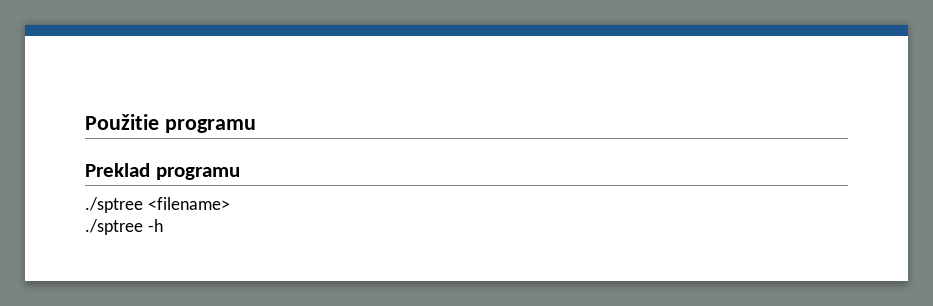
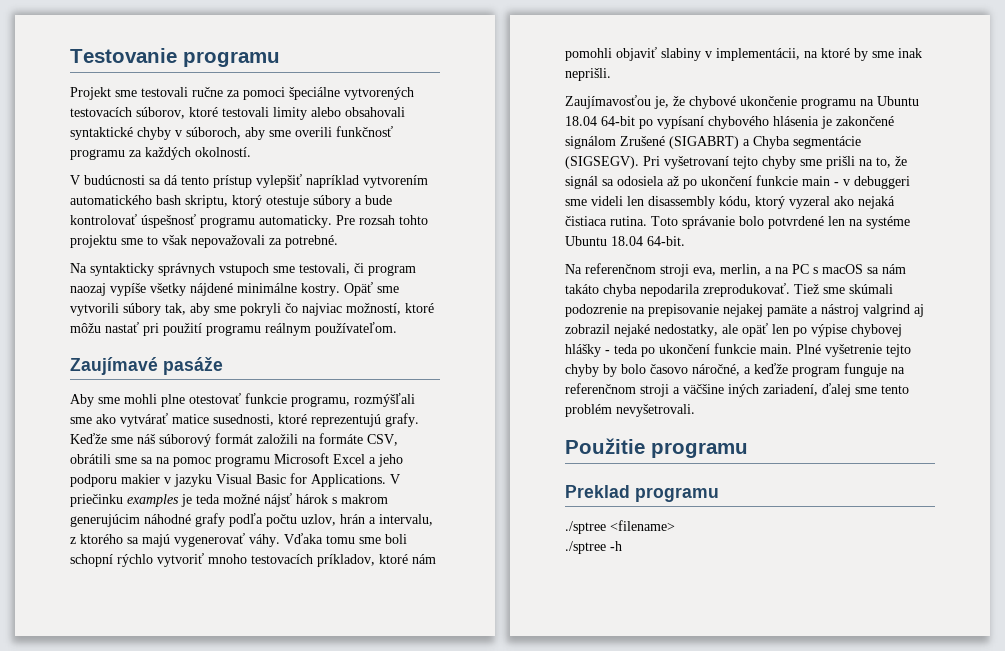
(85, 122) none -> [70,48,280,67] [70,87,414,100] [70,107,405,120] [70,126,393,140] [70,147,251,160] [70,174,428,188] [70,195,392,208] [70,214,428,228] [70,235,338,248] [70,263,416,276] [70,282,399,296] [70,303,434,316] [70,322,397,336] [70,357,223,375] [70,393,415,407] [70,413,419,427] [70,433,398,447] [70,453,403,467] [70,473,400,487] [70,493,388,507] [70,513,433,527] [70,533,407,547] [70,553,436,567] [565,47,922,61] [565,68,611,81] [565,95,919,109] [565,116,894,129] [565,136,861,149] [565,156,907,169] [565,175,910,189] [565,196,895,209] [565,216,910,229] [565,236,685,246] [565,263,906,277] [565,283,893,297] [565,304,924,317] [565,323,902,337] [565,343,911,357] [565,363,905,377] [565,383,909,397] [565,404,695,417] Testovanie programu // Projekt sme testovali ručne za pomoci špeciálne vytvorených testovacích súborov, ktoré testovali limity alebo obsahovali syntaktické chyby v súboroch, aby sme overili funkčnosť programu za každých okolností. // V budúcnosti sa dá tento prístup vylepšiť napríklad vytvorením automatického bash skriptu, ktorý otestuje súbory a bude kontrolovať úspešnosť programu automaticky. Pre rozsah tohto projektu sme to však nepovažovali za potrebné. // Na syntakticky správnych vstupoch sme testovali, či program naozaj vypíše všetky nájdené minimálne kostry. Opäť sme vytvorili súbory tak, aby sme pokryli čo najviac možností, ktoré môžu nastať pri použití programu reálnym používateľom. // Zaujímavé pasáže // Aby sme mohli plne otestovať funkcie programu, rozmýšľali sme ako vytvárať matice susednosti, ktoré reprezentujú grafy. Keďže sme náš súborový formát založili na formáte CSV, obrátili sme sa na pomoc programu Microsoft Excel a jeho podporu makier v jazyku Visual Basic for Applications. V priečinku examples je teda možné nájsť hárok s makrom generujúcim náhodné grafy podľa počtu uzlov, hrán a intervalu, z ktorého sa majú vygenerovať váhy. Vďaka tomu sme boli schopní rýchlo vytvoriť mnoho testovacích príkladov, ktoré nám pomohli objaviť slabiny v implementácii, na ktoré by sme inak neprišli. // Zaujímavosťou je, že chybové ukončenie programu na Ubuntu 18.04 64-bit po vypísaní chybového hlásenia je zakončené signálom Zrušené (SIGABRT) a Chyba segmentácie (SIGSEGV). Pri vyšetrovaní tejto chyby sme prišli na to, že signál sa odosiela až po ukončení funkcie main - v debuggeri sme videli len disassembly kódu, ktorý vyzeral ako nejaká čistiaca rutina. Toto správanie bolo potvrdené len na systéme Ubuntu 18.04 64-bit. // Na referenčnom stroji eva, merlin, a na PC s macOS sa nám takáto chyba nepodarila zreprodukovať. Tiež sme skúmali podozrenie na prepisovanie nejakej pamäte a nástroj valgrind aj zobrazil nejaké nedostatky, ale opäť len po výpise chybovej hlášky - teda po ukončení funkcie main. Plné vyšetrenie tejto chyby by bolo časovo náročné, a keďže program funguje na referenčnom stroji a väčšine iných zariadení, ďalej sme tento problém nevyšetrovali. //

